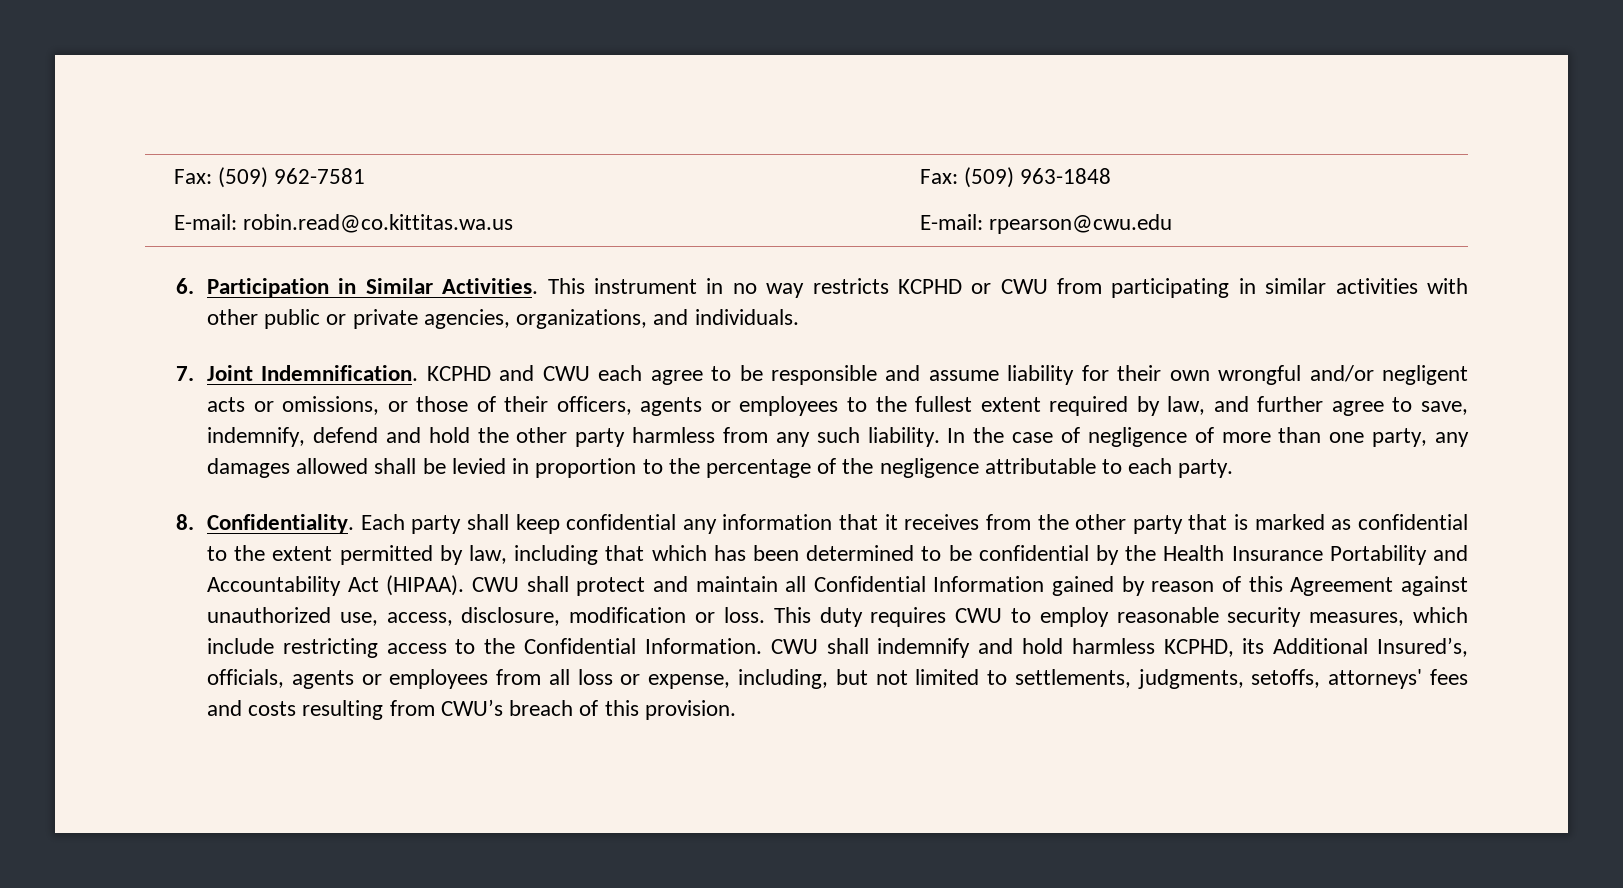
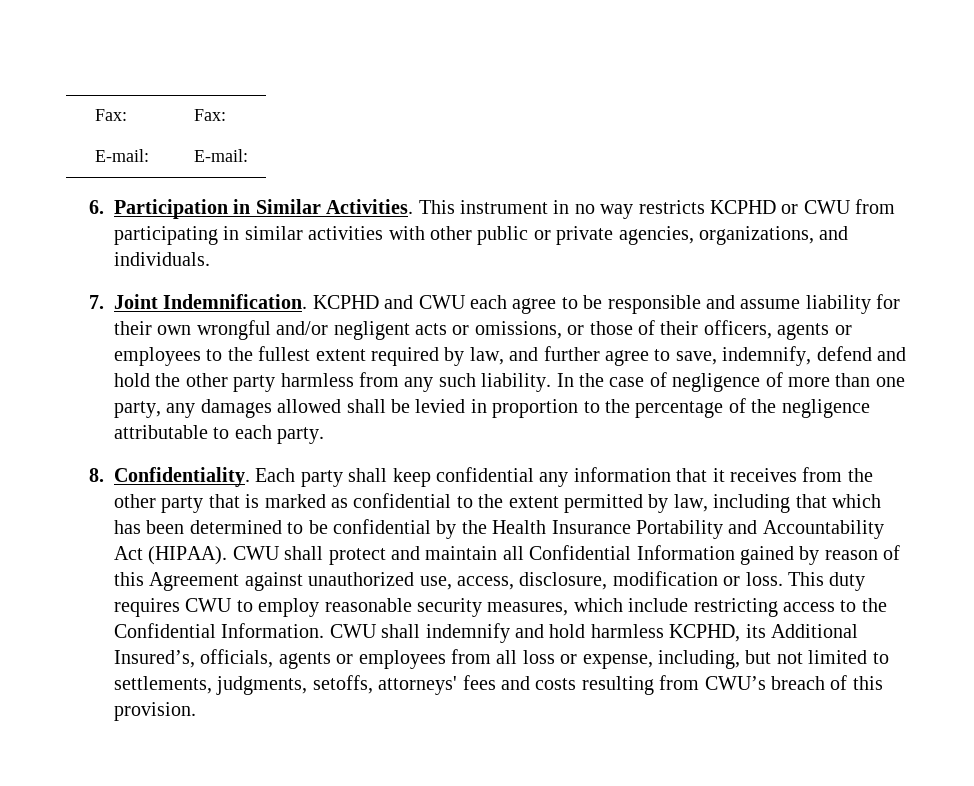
[173,167,366,188] [919,167,1112,188] [173,214,514,233] [919,214,1173,234] Fax: (509) 962-7581 | Fax: (509) 963-1848 // E-mail: robin.read@co.kittitas.wa.us | E-mail: rpearson@cwu.edu -> [95,109,128,121] [194,109,227,121] [95,149,150,162] [194,149,249,162] Fax: | Fax: // E-mail: | E-mail:

